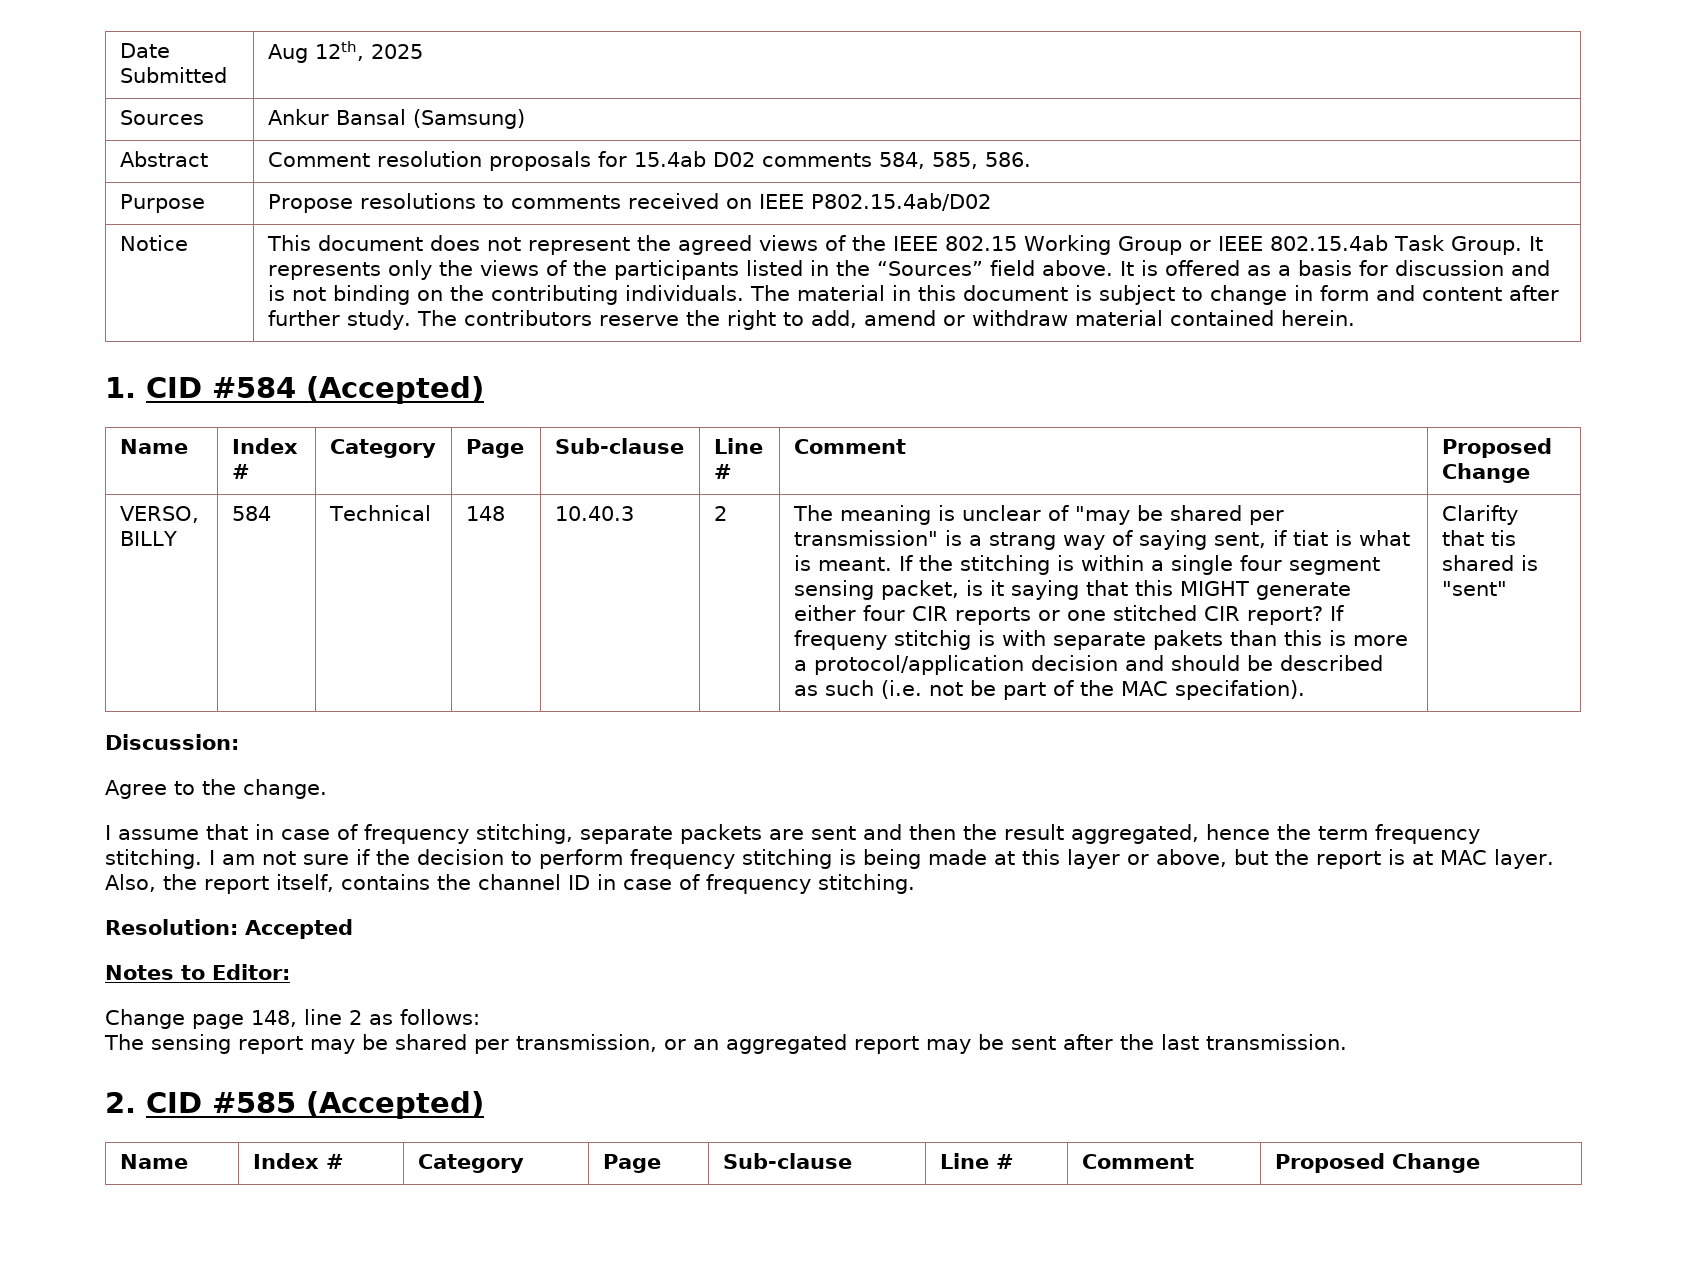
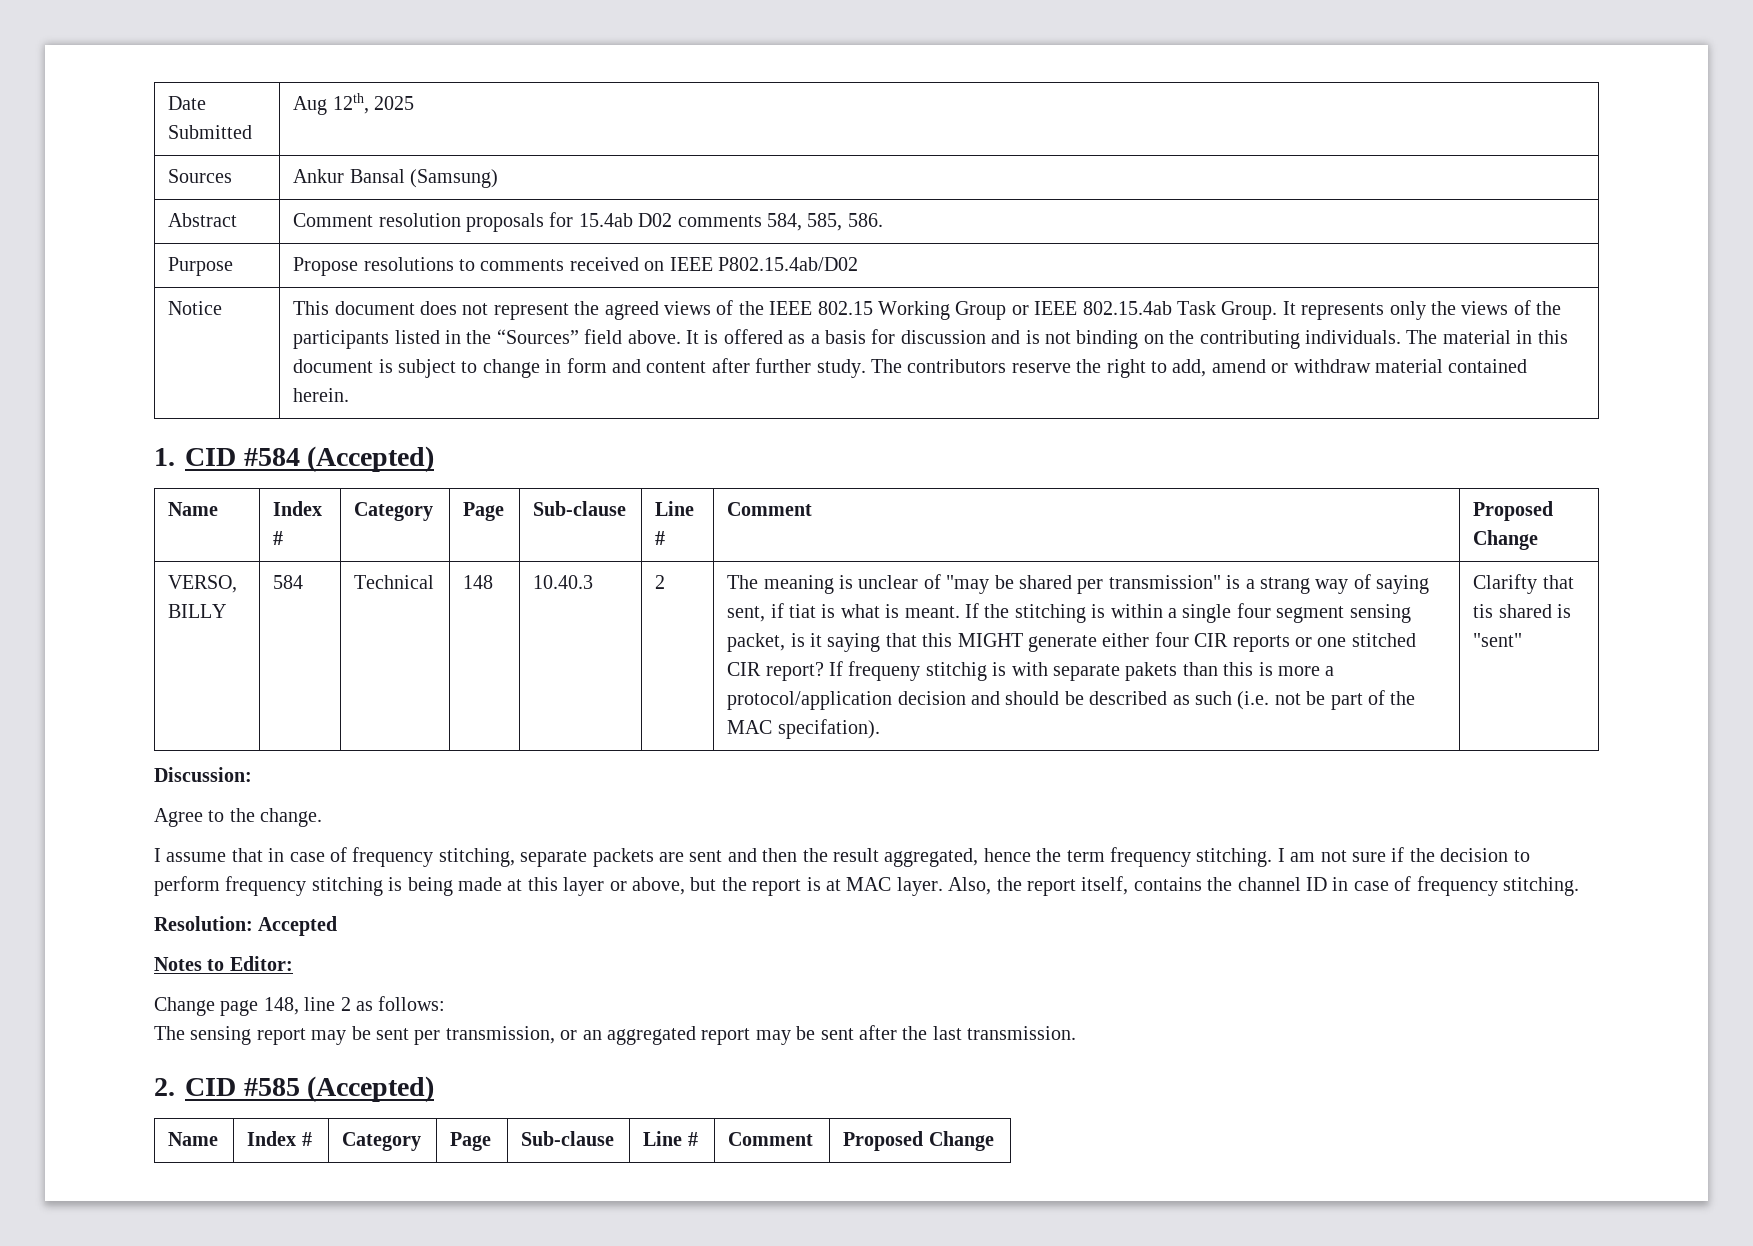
[395,1034,467,1050] shared -> [376,1028,409,1040] sent

